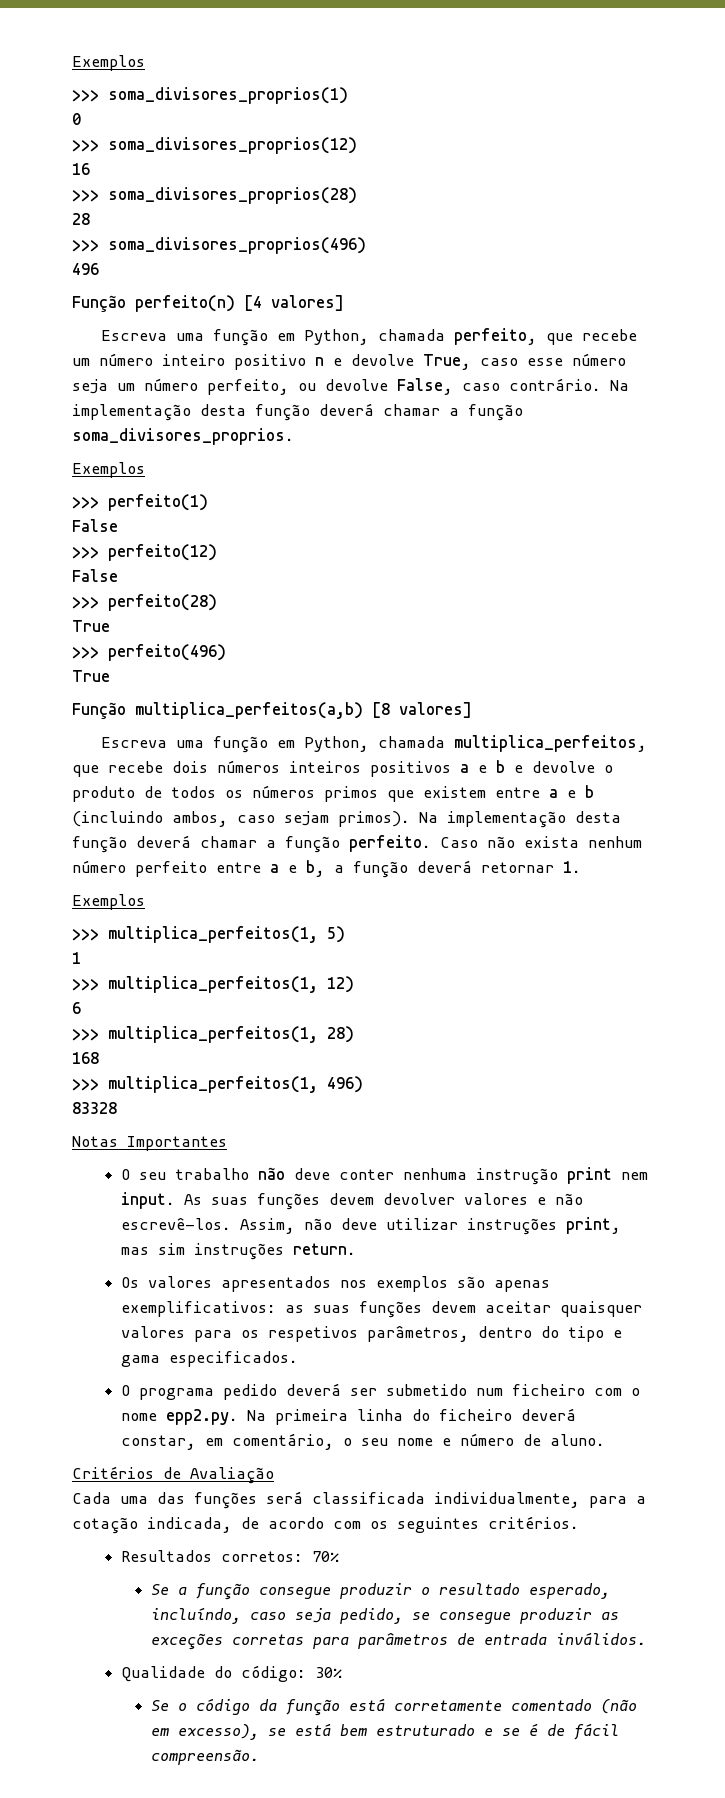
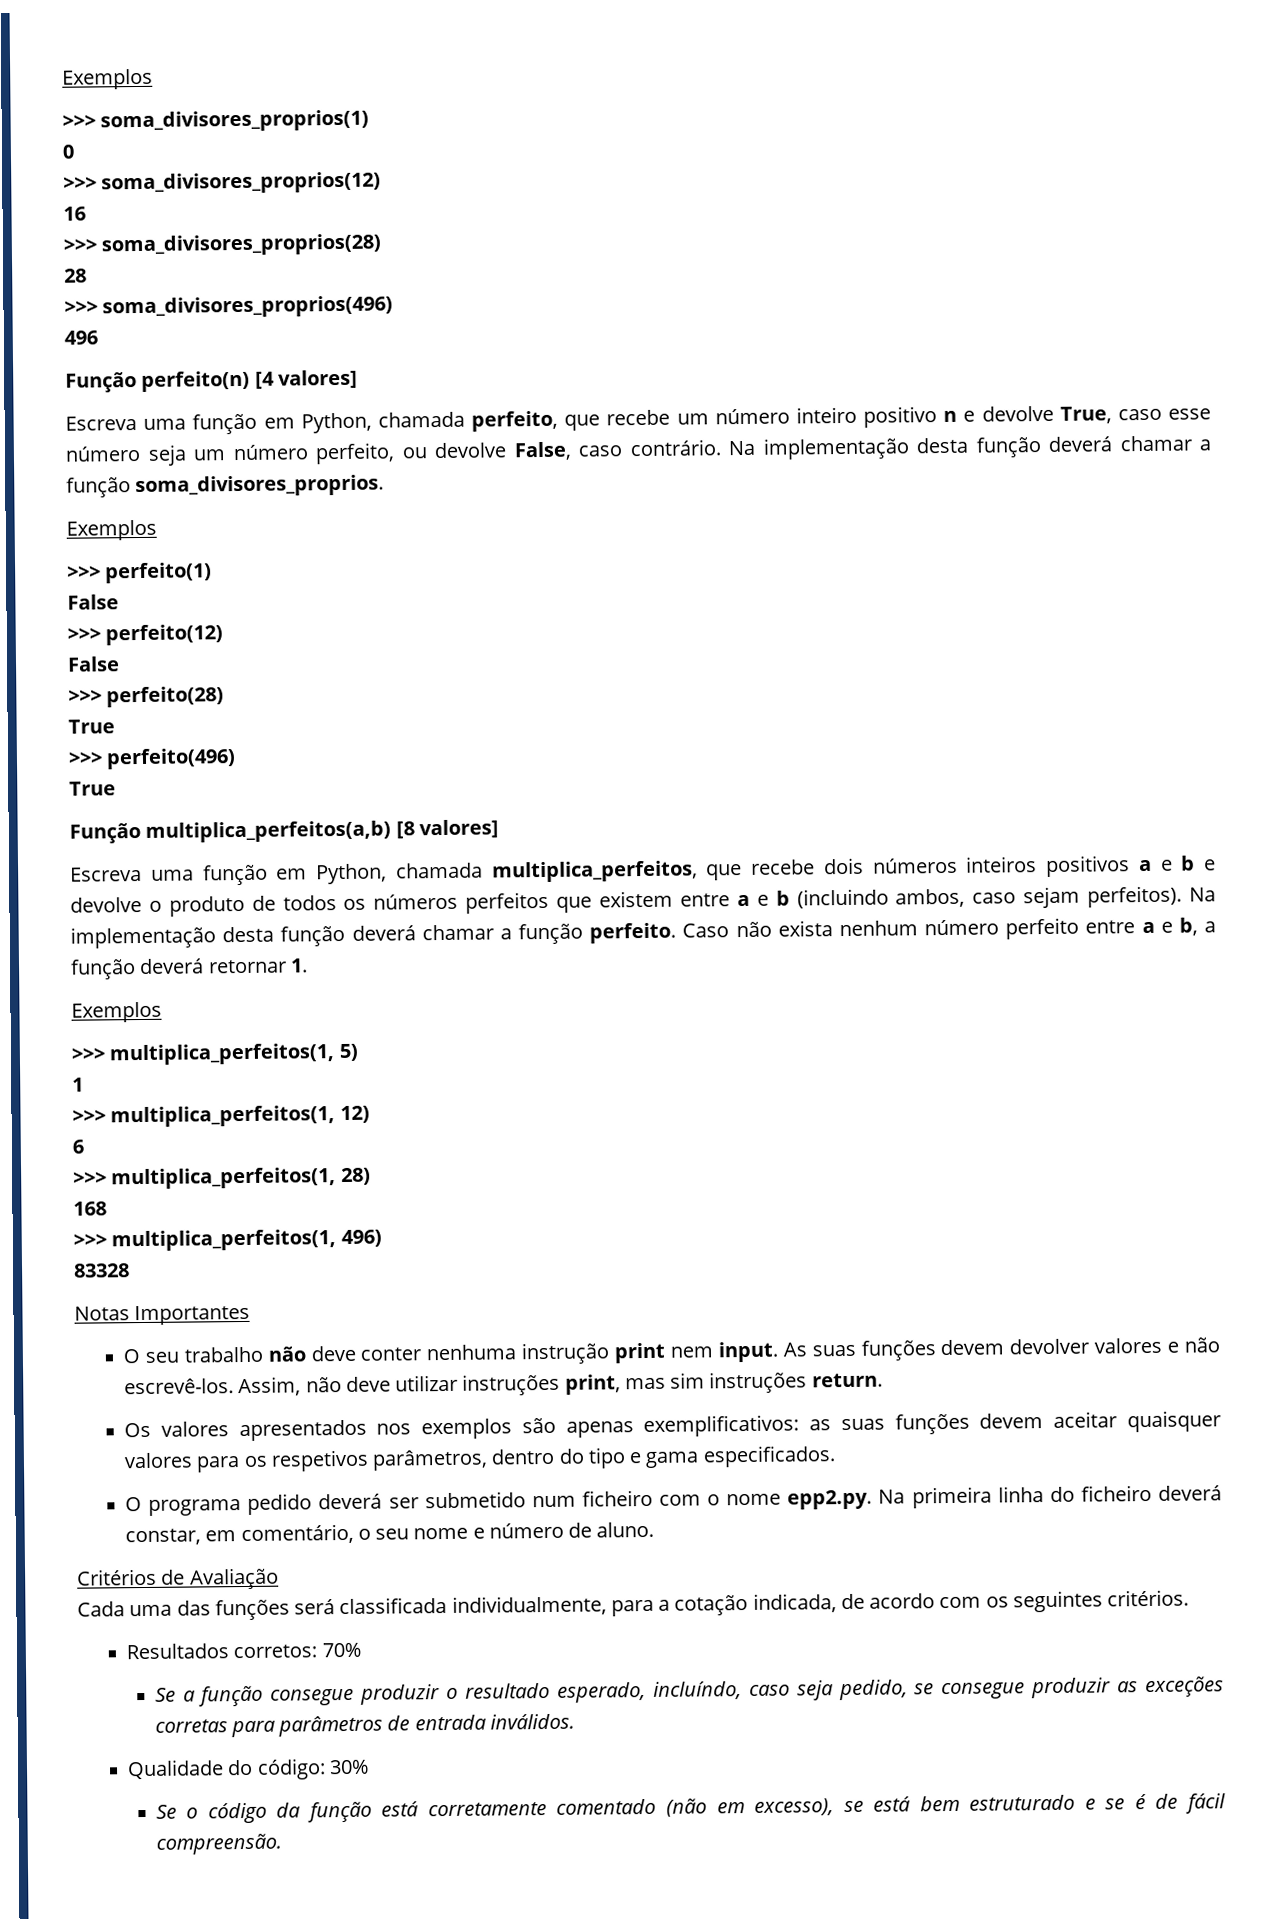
[324,786,378,802] primos -> [465,891,550,914] perfeitos
[338,811,410,827] primos). -> [1087,885,1183,908] perfeitos).

